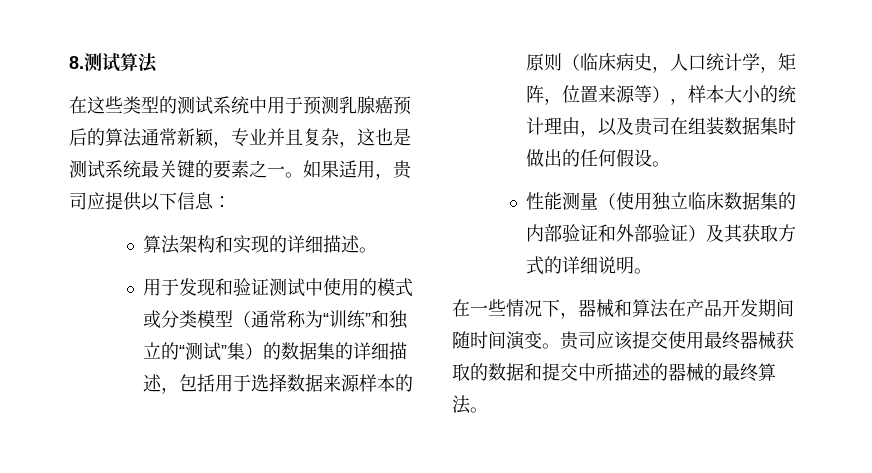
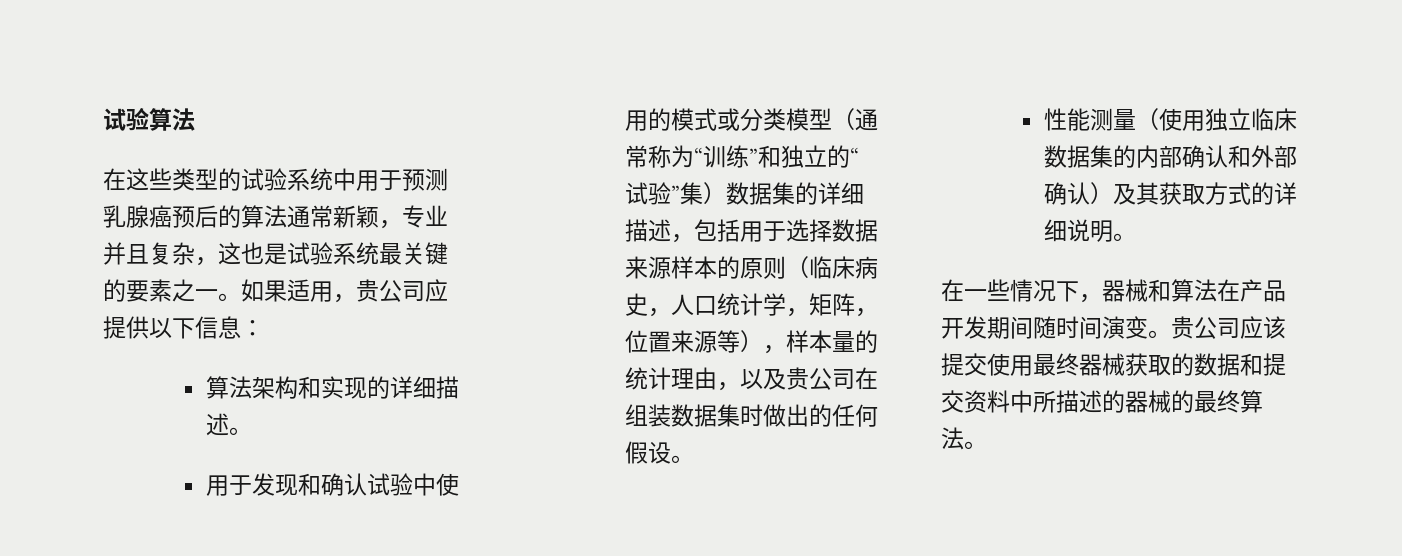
[69,53,120,72] 8.测试 -> [103,107,149,131] 试验
[177,96,213,115] 测试 -> [241,168,287,191] 试验
[69,160,105,179] 测试 -> [287,242,333,265] 试验
(412, 169) none -> [379,280,402,302] 公
[232,278,305,297] 验证测试 -> [320,473,413,496] 确认试验
[184,342,221,361] 测试 -> [624,182,671,205] 试验
[262,342,281,360] 的 -> (726, 193) none
[723,85,761,103] 大小 -> [831,331,855,352] 量
(653, 126) none -> [808,368,832,390] 公
[561,224,688,242] 验证和外部验证 -> [1181,145,1297,168] [1043,182,1090,205] 确认和外部确认
(579, 340) none -> [1194,317,1217,339] 公
(578, 372) none -> [964,390,1010,413] 资料

